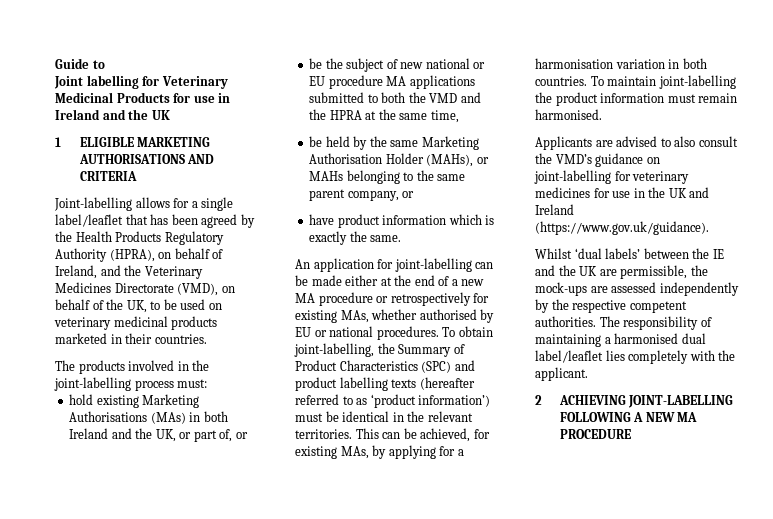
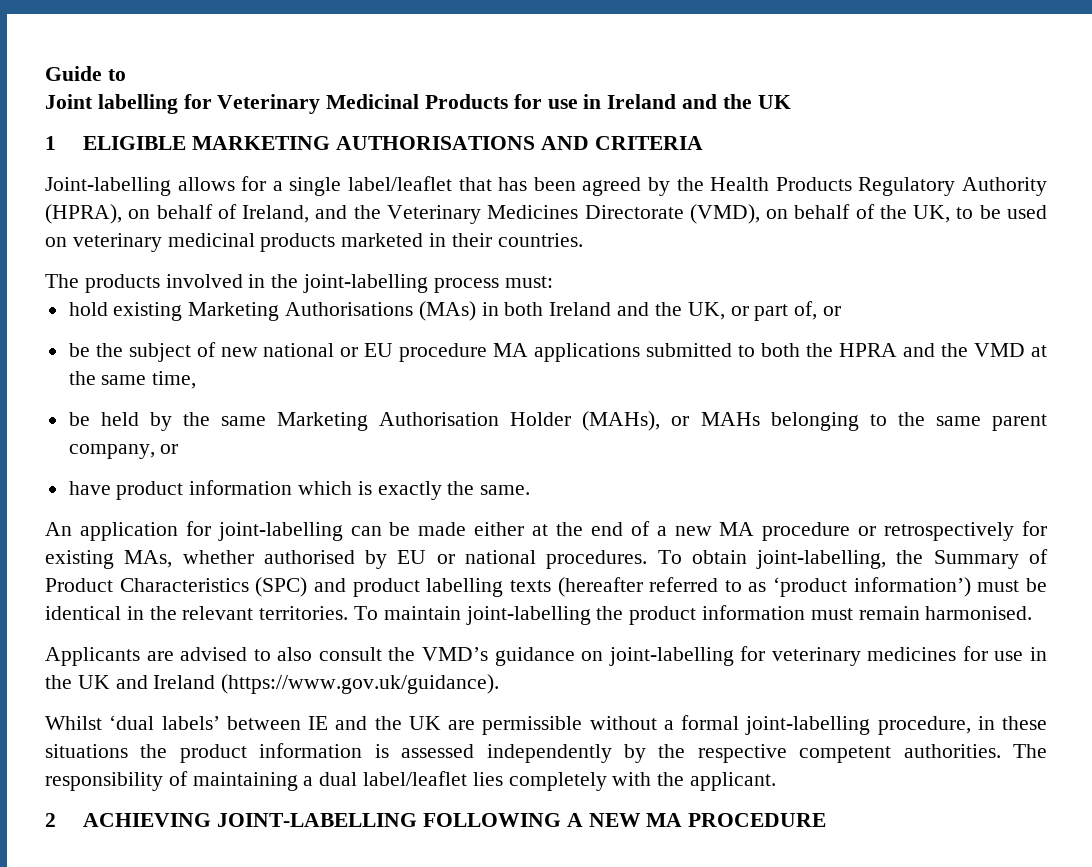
[429,92,481,103] [309,109,362,120] VMD and the HPRA -> [839,343,1026,357] HPRA and the VMD
[355,428,490,442] [295,445,464,459] [535,58,707,69] [535,76,587,86] This can be achieved, for existing MAs, by applying for a harmonisation variation in both countries. -> (349, 613) none
[692,248,710,259] the -> (301, 723) none
[620,265,708,279] [535,282,608,296] permissible, the mock-ups are -> [482,715,1047,735] [45,743,389,763] permissible without a formal joint-labelling procedure, in these situations the product information is
[614,333,679,344] harmonised -> (314, 781) none

